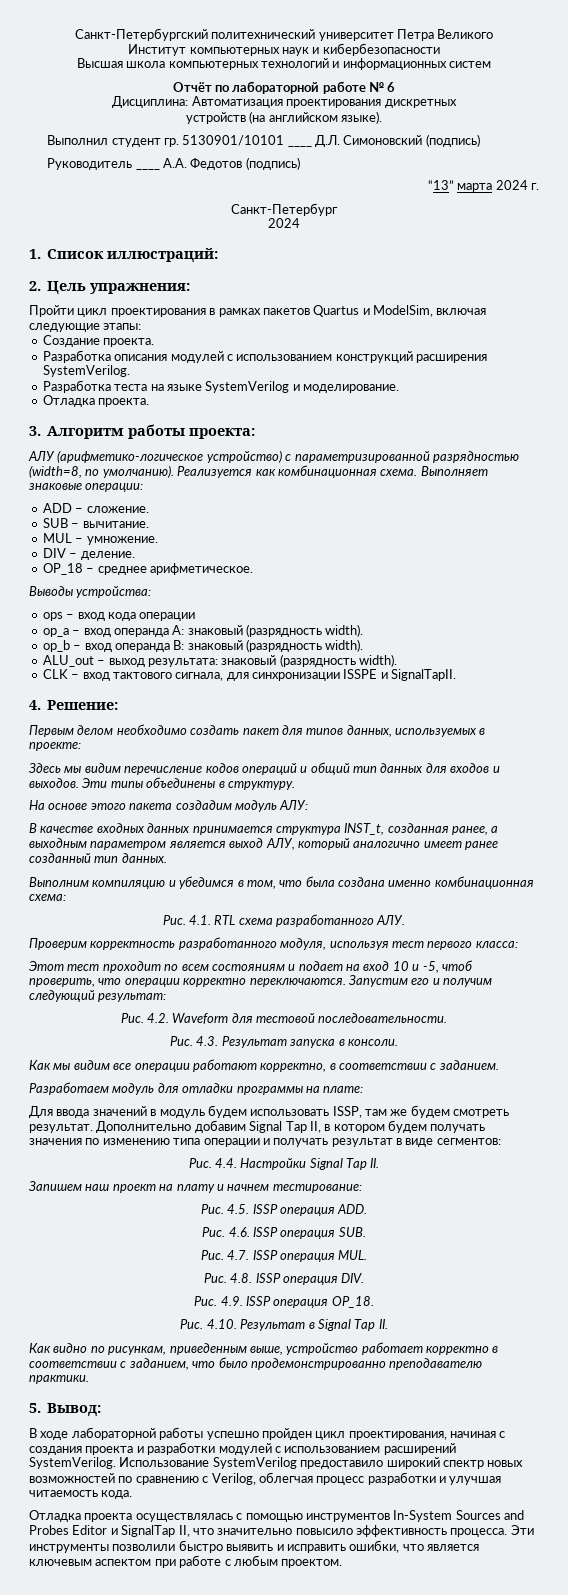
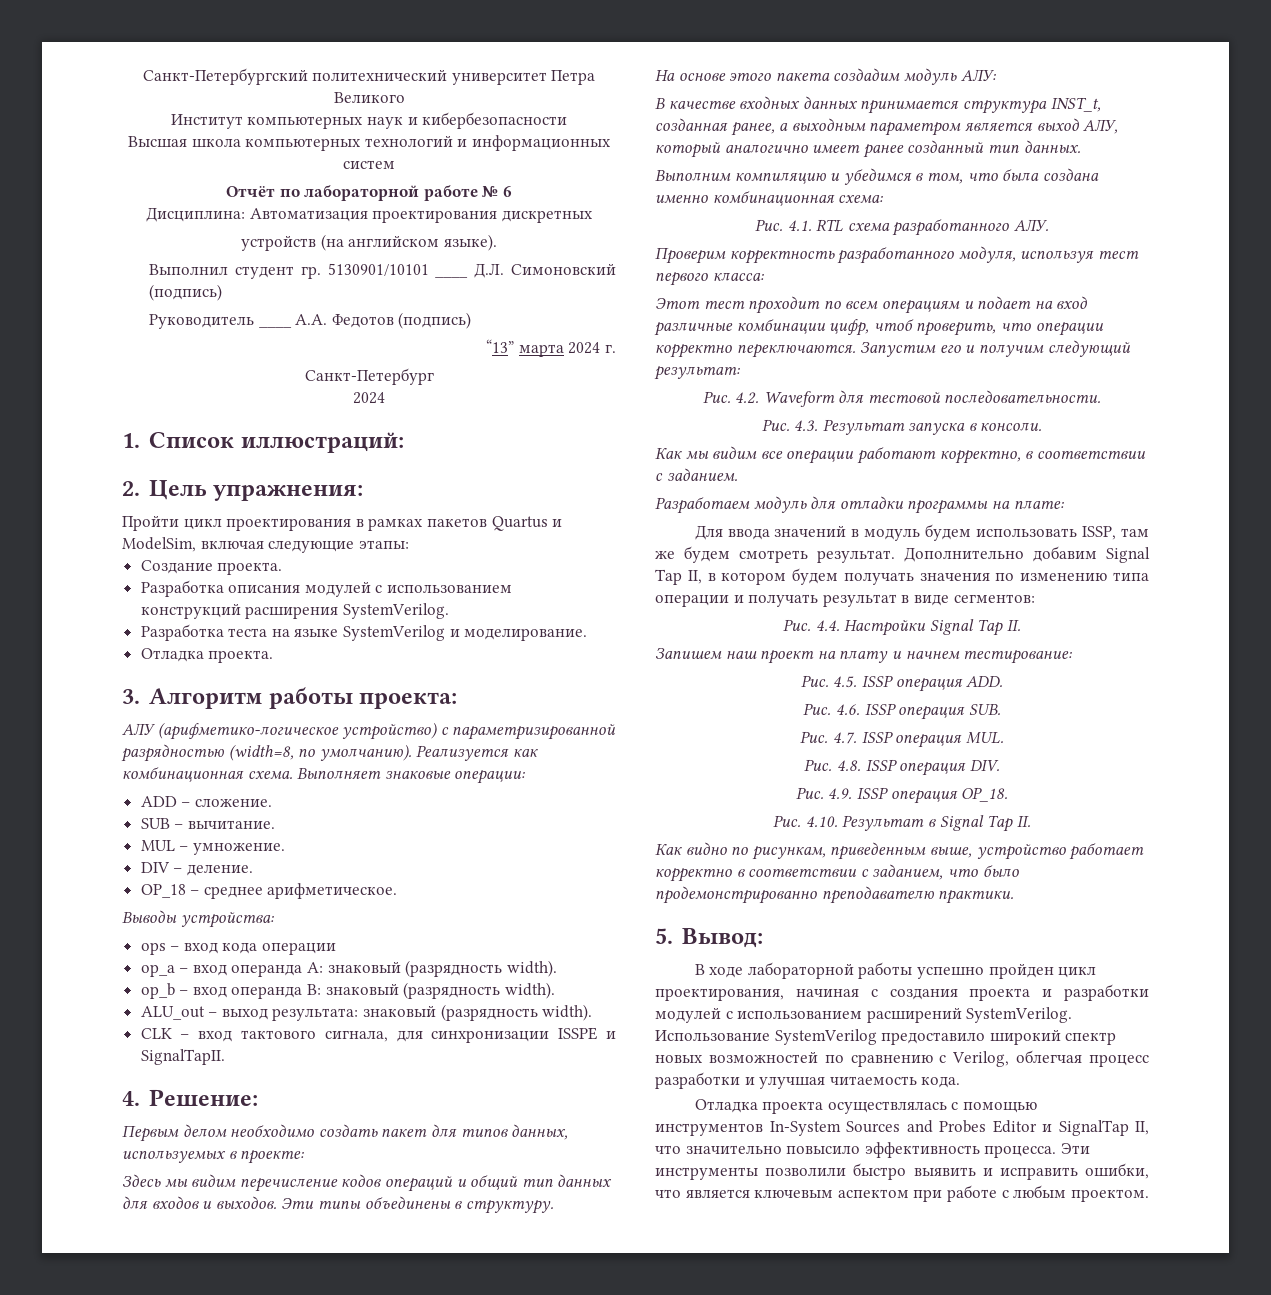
[211,964,285,971] состояниям -> [881,300,960,314] операциям
[392,961,439,973] 10 и -5, -> [654,319,870,336] различные комбинации цифр,

